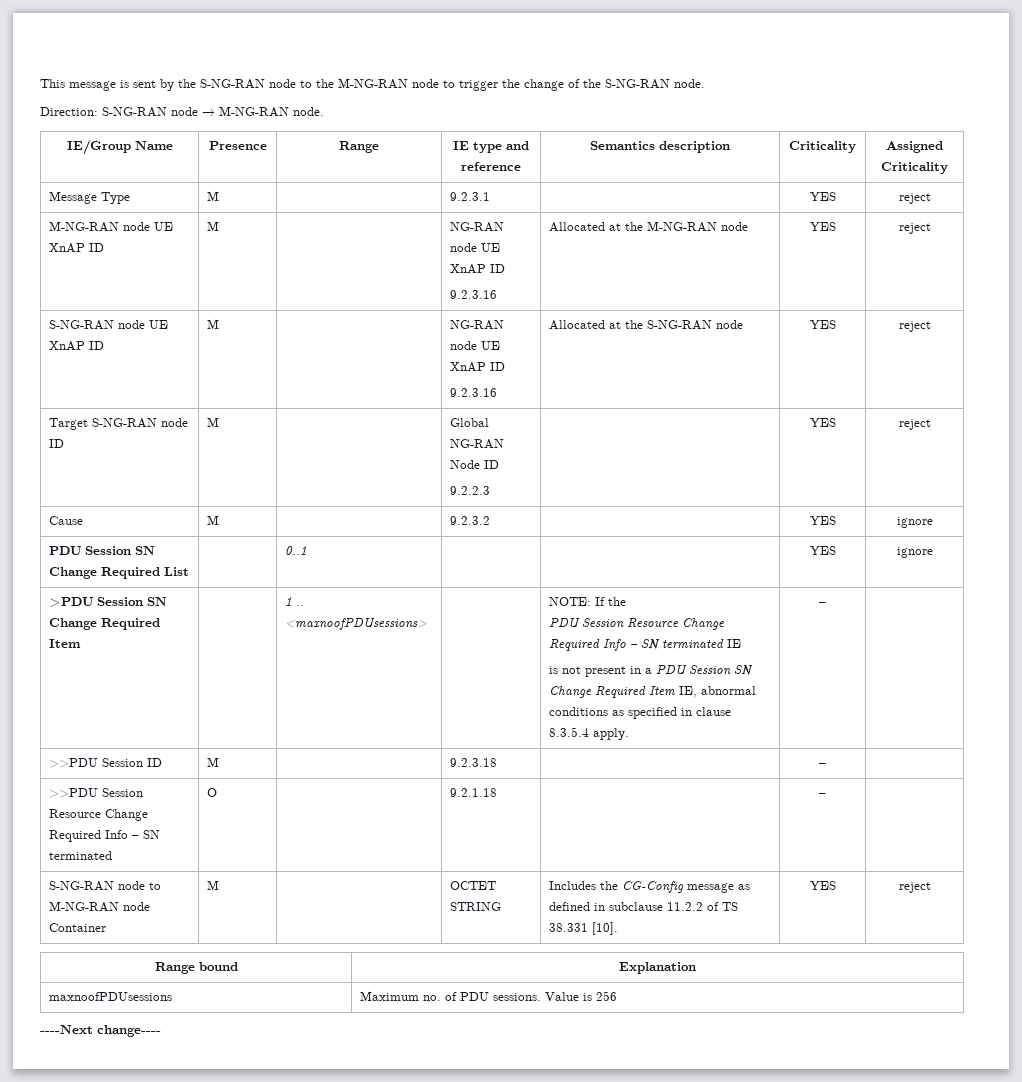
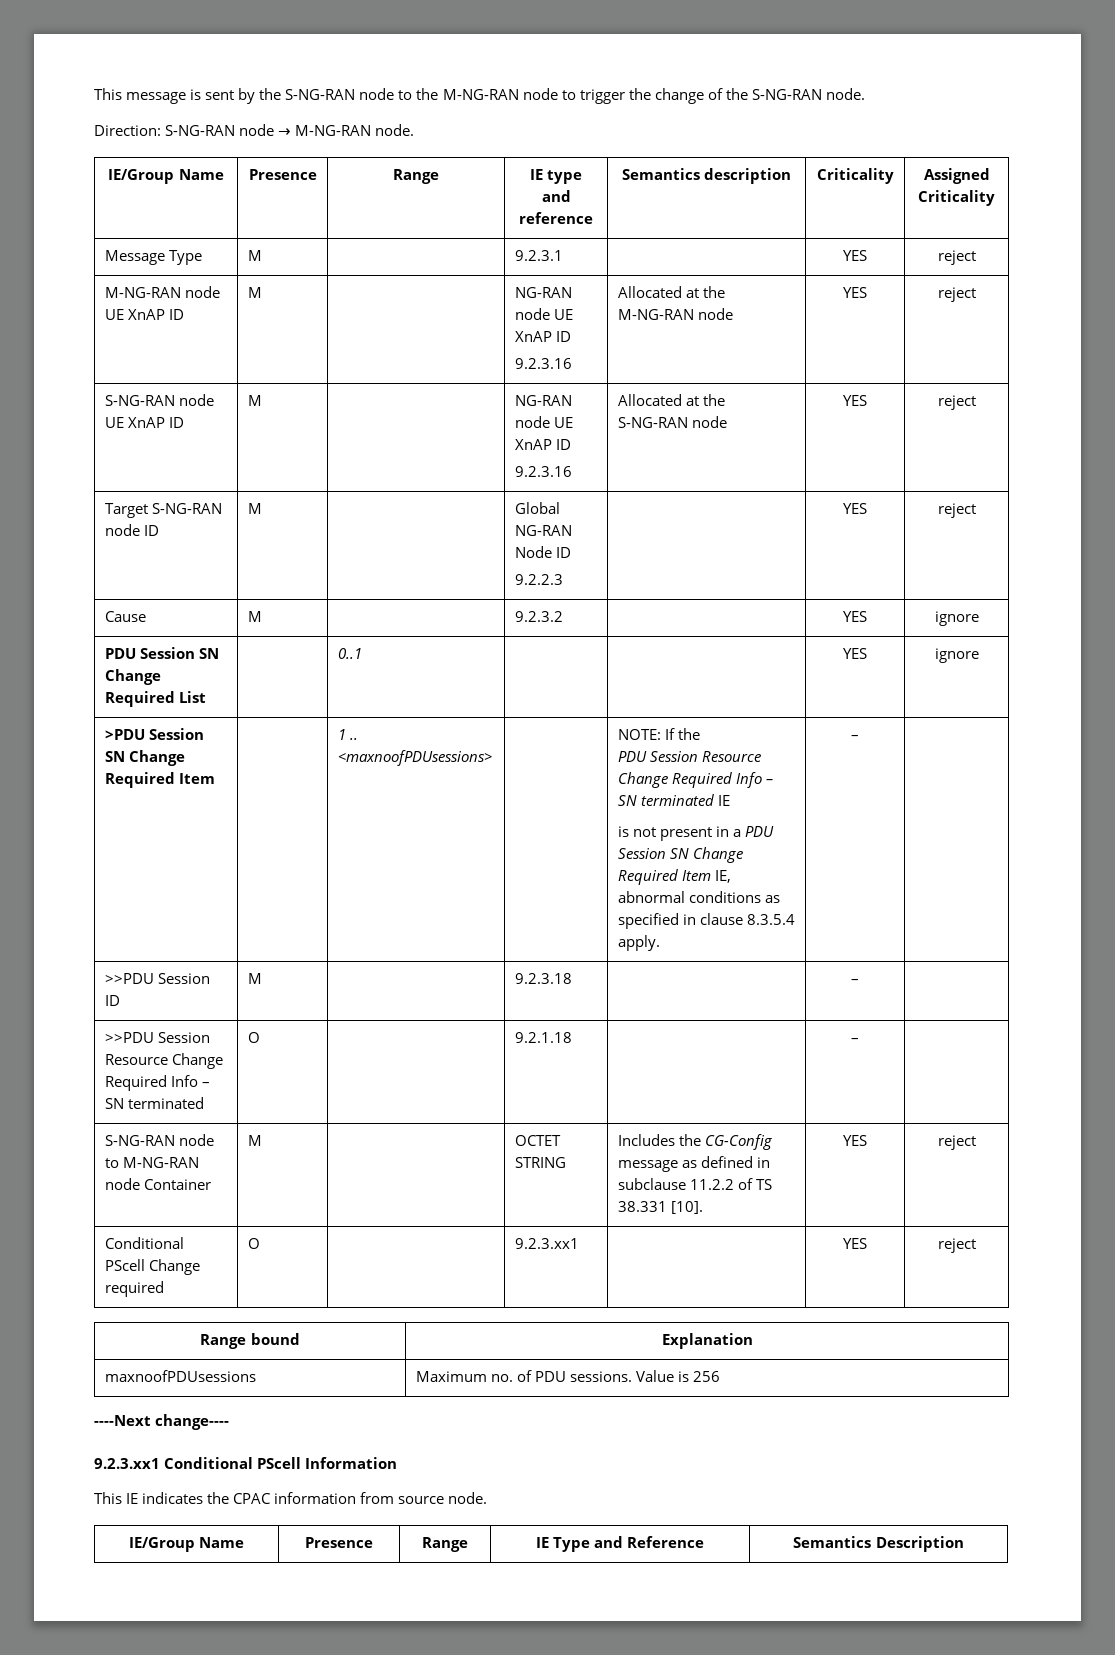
(931, 887) none -> [104,1237,184,1249] [104,1259,200,1275] [104,1281,164,1297] [247,1238,260,1249] [514,1238,579,1249] [843,1238,867,1249] [937,1238,976,1253] // Conditional PScell Change required | O | | 9.2.3.xx1 | | YES | reject
(161, 1031) none -> [94,1457,398,1469] [94,1492,488,1504] [128,1537,245,1552] [305,1537,373,1548] [422,1537,468,1552] [535,1536,705,1552] [793,1536,964,1552] // 9.2.3.xx1 Conditional PScell Information // This IE indicates the CPAC information from source node. // IE/Group Name | Presence | Range | IE Type and Reference | Semantics Description

